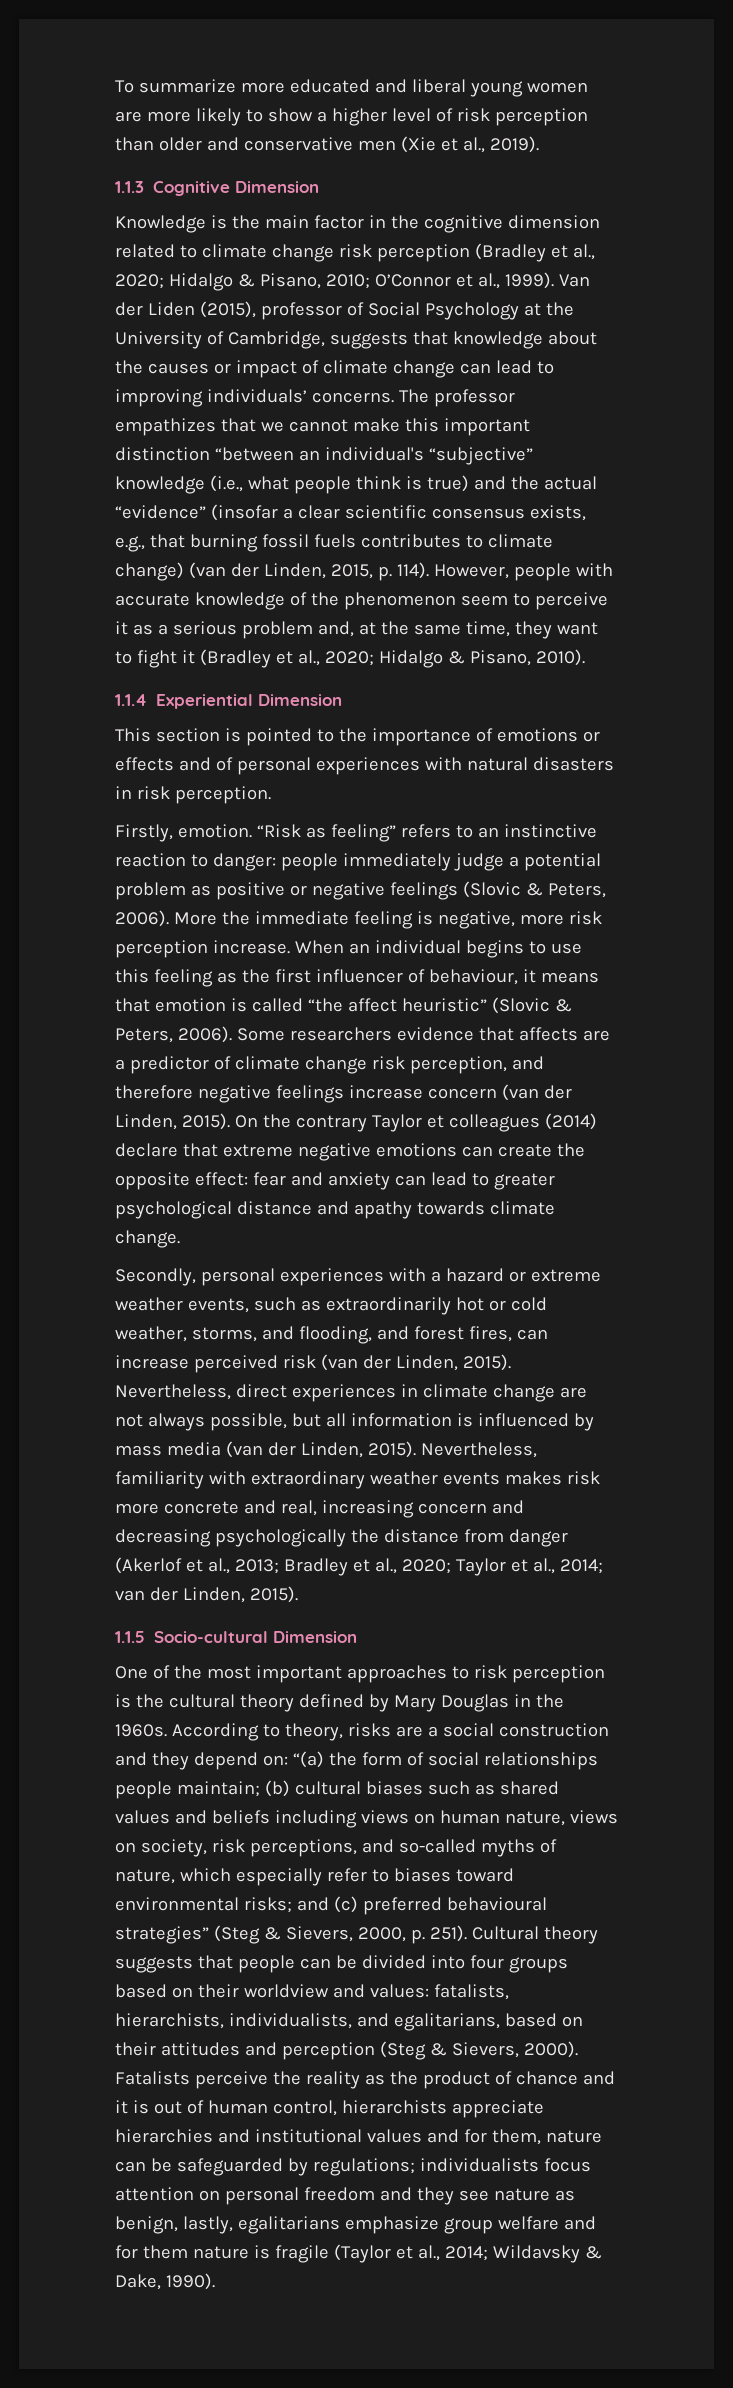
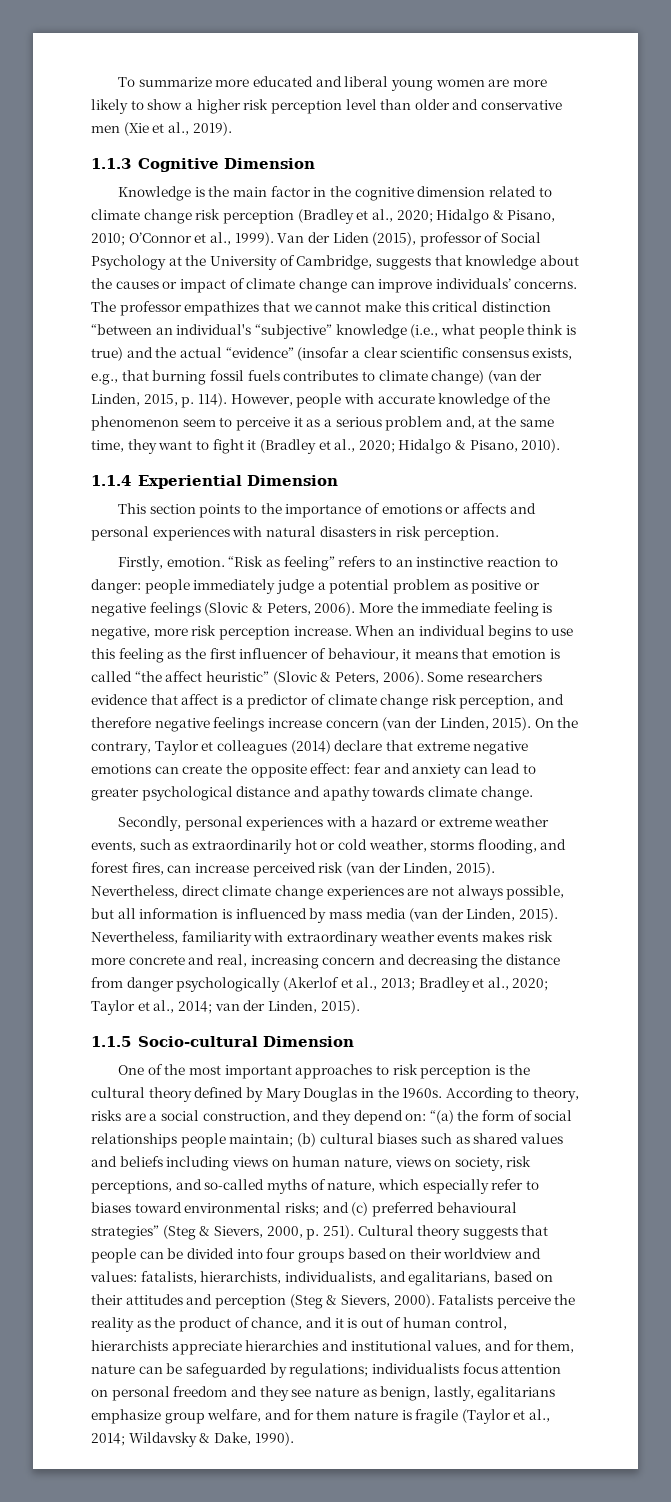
[391,108,588,126] level of risk perception -> [243,99,377,114] risk perception level
[495,360,554,374] [115,389,203,407] lead to improving -> [378,279,433,293] improve
[443,418,530,436] important -> [432,301,479,312] critical
[224,728,312,746] is pointed -> [199,504,241,518] points
[115,757,233,771] effects and of -> [462,503,536,514] affects and
[518,1027,610,1041] affects are -> [181,694,232,705] affect is
[295,1115,367,1132] contrary -> [91,741,151,755] contrary,
[191,1326,294,1342] storms, and -> [430,840,475,850] storms
[291,1384,555,1402] experiences in climate change -> [222,885,404,900] climate change experiences
[214,1529,346,1547] psychologically -> (478, 961) none
(568, 1538) none -> [176,977,281,992] psychologically
[498,1723,609,1737] construction -> [202,1111,290,1123] construction,
[515,2071,578,2085] chance -> [251,1317,303,1330] chance,
[366,2129,422,2143] values -> [434,1340,482,1353] values,
[497,2216,559,2230] welfare -> [207,1409,262,1422] welfare,

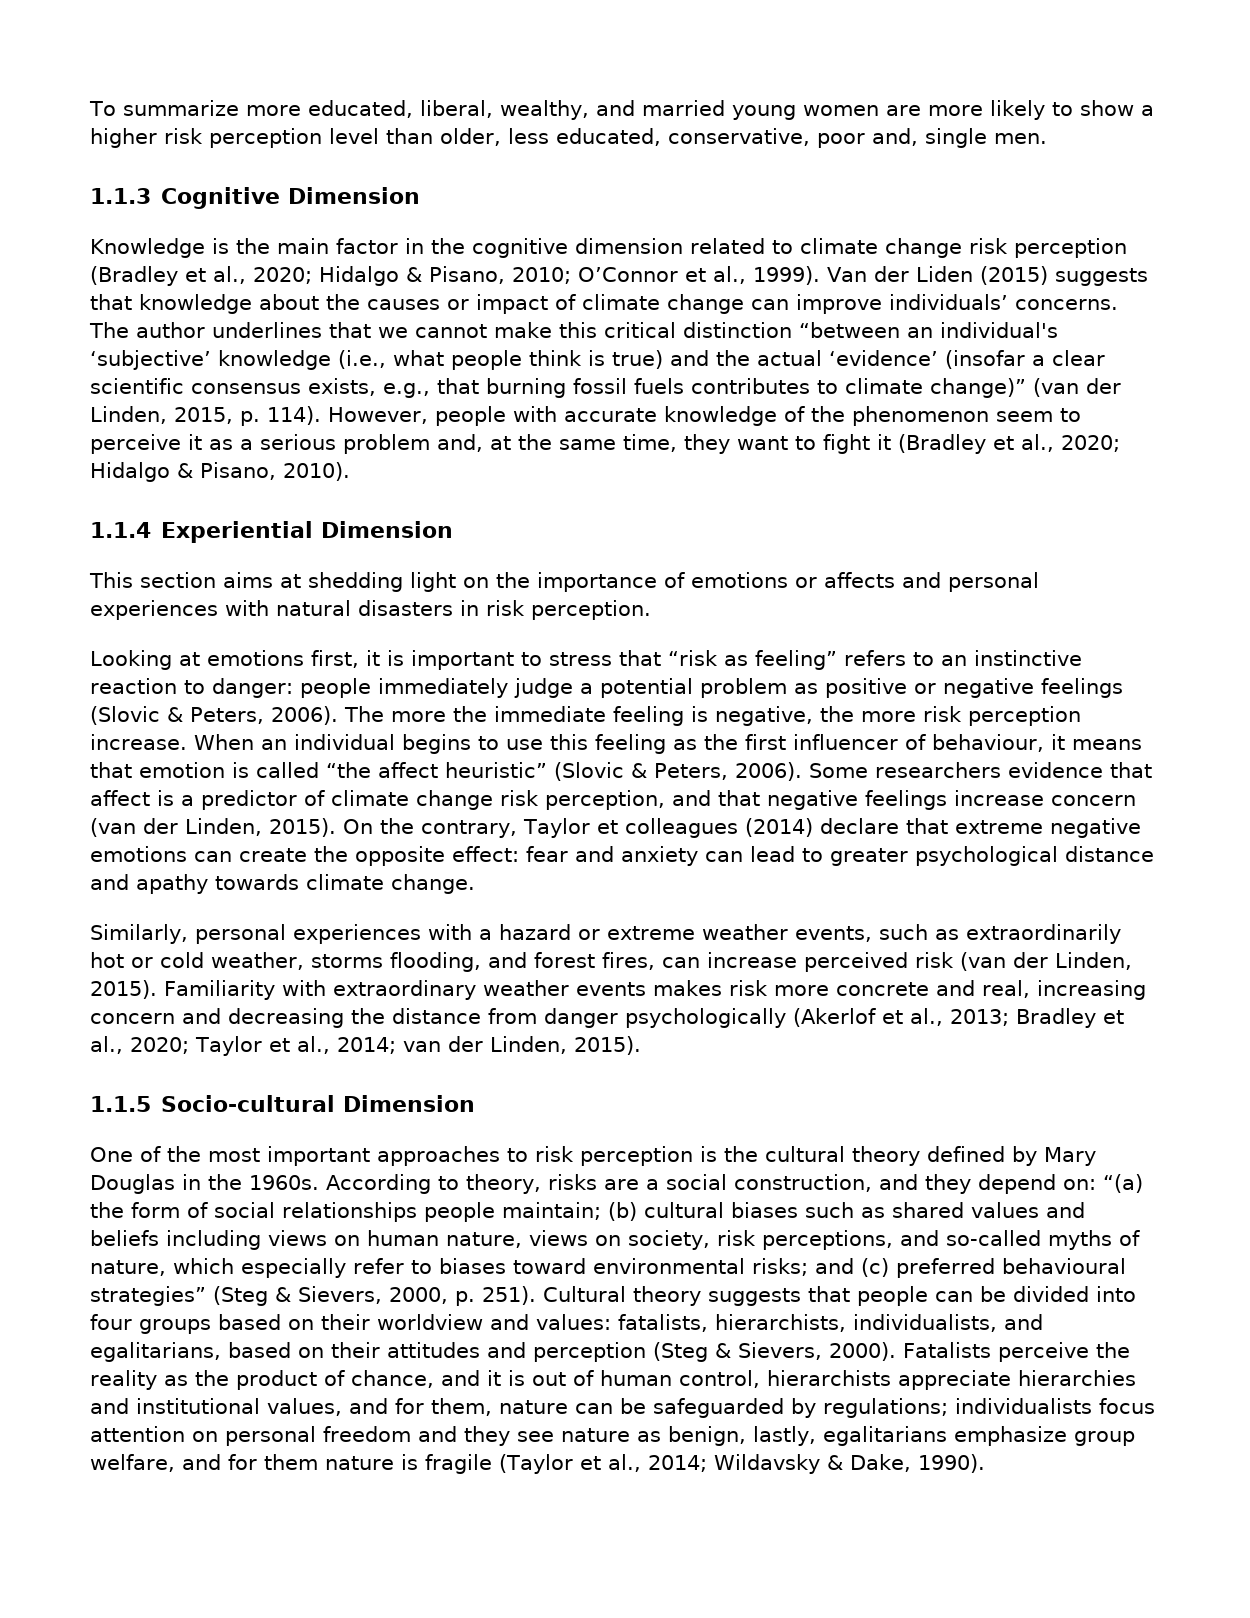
[253,76,389,87] educated and liberal -> [307,100,725,120] educated, liberal, wealthy, and married
[414,99,563,110] [91,122,232,136] older and conservative men (Xie et al., 2019). -> [440,128,1047,148] older, less educated, conservative, poor and, single men.
[372,232,542,247] [91,255,373,270] (2015), professor of Social Psychology at the University of Cambridge, -> [979,266,1048,285] (2015)
[119,301,260,316] professor empathizes -> [136,322,322,338] author underlines
[254,324,332,339] “subjective” -> [90,350,211,370] ‘subjective’
[225,347,294,358] “evidence” -> [829,350,938,366] ‘evidence’
[431,370,485,385] change) -> [930,378,1026,398] change)”
[199,504,258,518] points to -> [223,572,489,592] aims at shedding light on
[118,556,264,571] Firstly, emotion. “Risk -> [90,650,718,670] Looking at emotions first, it is important to stress that “risk
[358,603,393,613] More -> [343,706,446,722] The more
(150, 633) none -> [819,706,854,722] the
[91,717,151,728] therefore -> [718,790,760,806] that
[118,816,182,831] Secondly, -> [90,924,188,944] Similarly,
[91,885,565,900] [91,908,559,923] [91,931,252,946] Nevertheless, direct climate change experiences are not always possible, but all information is influenced by mass media (van der Linden, 2015). Nevertheless, familiarity -> [164,980,275,1000] Familiarity

